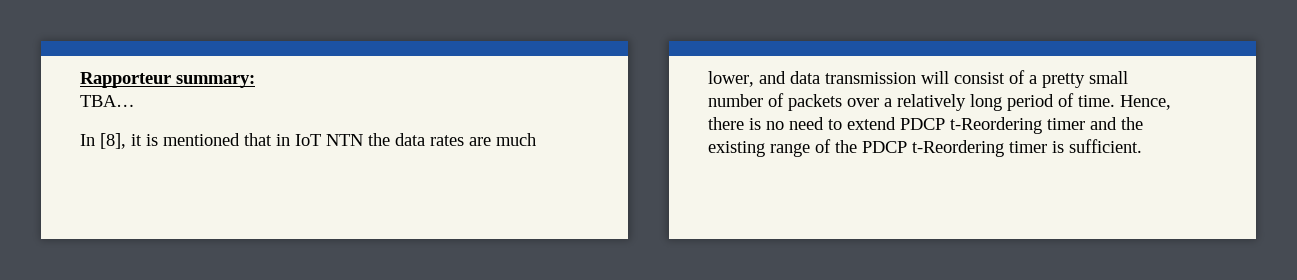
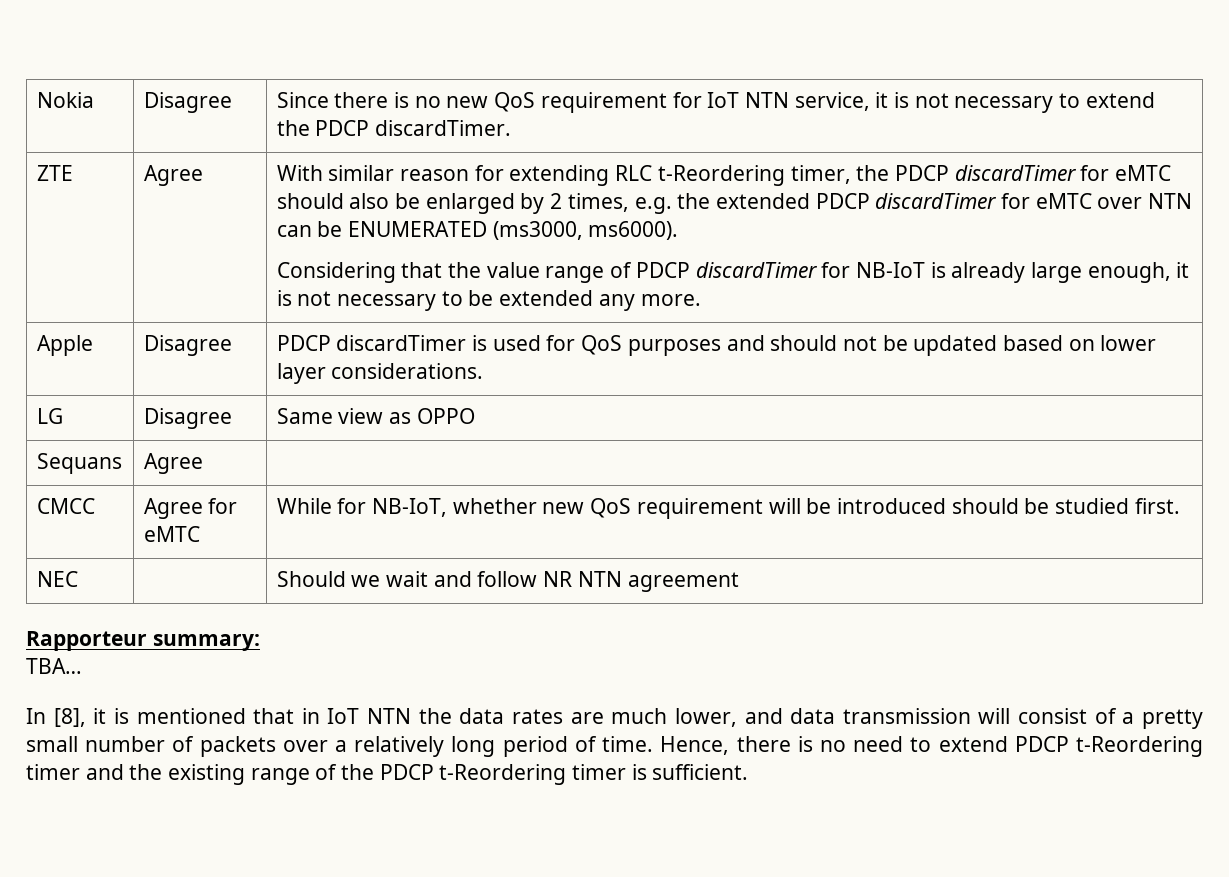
(80, 80) none -> [36,92,94,108] [143,92,232,113] [276,92,1155,113] [276,120,512,136] [36,165,73,181] [143,165,203,186] [276,165,1171,186] [276,193,1192,214] [276,221,679,240] [276,262,1190,283] [276,290,701,311] [36,335,93,356] [143,335,232,356] [276,335,1157,356] [276,363,484,384] [36,408,63,424] [143,408,232,429] [276,408,475,424] [36,453,122,474] [143,453,203,474] [36,498,95,514] [143,498,238,519] [143,526,200,542] [276,498,1180,519] [36,571,78,587] [276,571,739,592] Nokia | Disagree | Since there is no new QoS requirement for IoT NTN service, it is not necessary to extend the PDCP discardTimer. // ZTE | Agree | With similar reason for extending RLC t-Reordering timer, the PDCP discardTimer for eMTC should also be enlarged by 2 times, e.g. the extended PDCP discardTimer for eMTC over NTN can be ENUMERATED (ms3000, ms6000). // Considering that the value range of PDCP discardTimer for NB-IoT is already large enough, it is not necessary to be extended any more. // Apple | Disagree | PDCP discardTimer is used for QoS purposes and should not be updated based on lower layer considerations. // LG | Disagree | Same view as OPPO // Sequans | Agree | // CMCC | Agree for eMTC | While for NB-IoT, whether new QoS requirement will be introduced should be studied first. // NEC | | Should we wait and follow NR NTN agreement //

